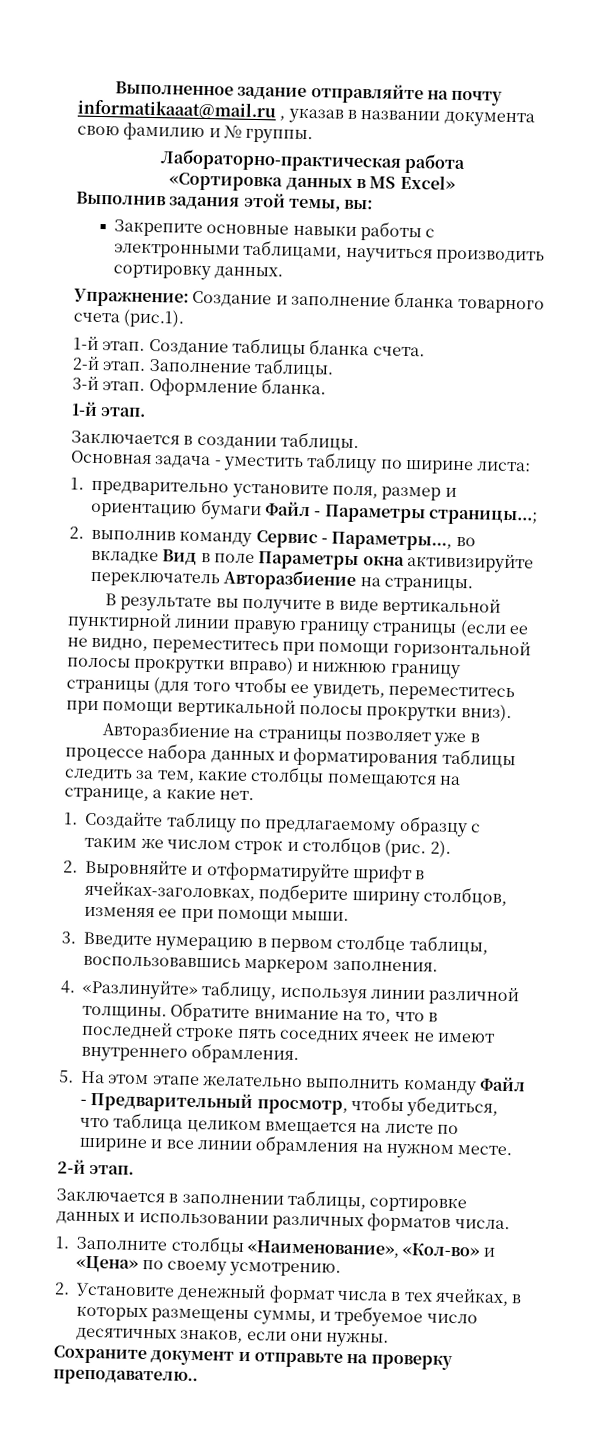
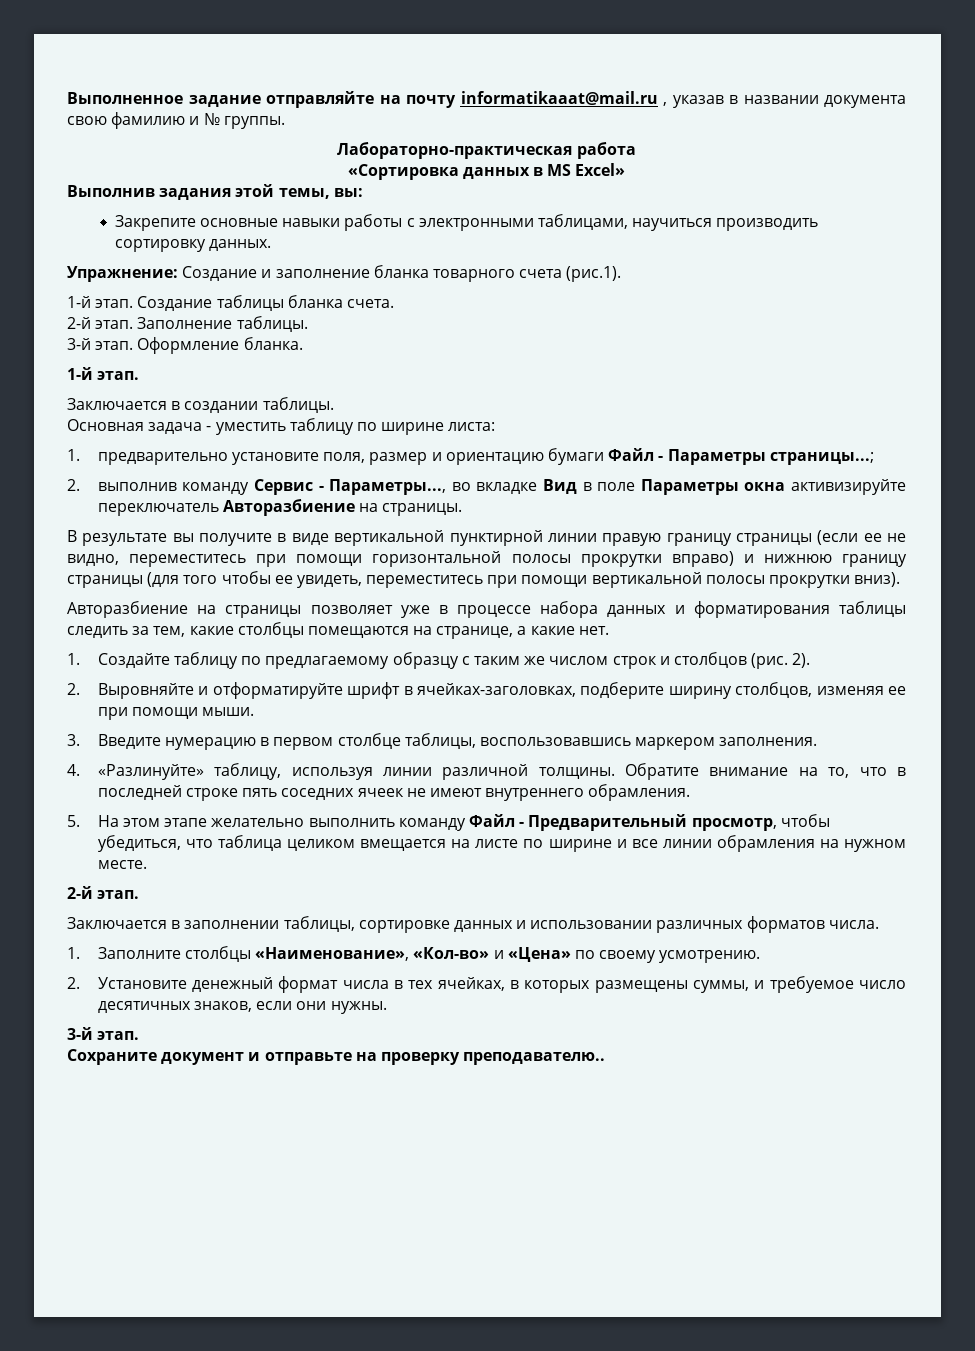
(390, 1339) none -> [67,1027,140,1040] // 3-й этап.

